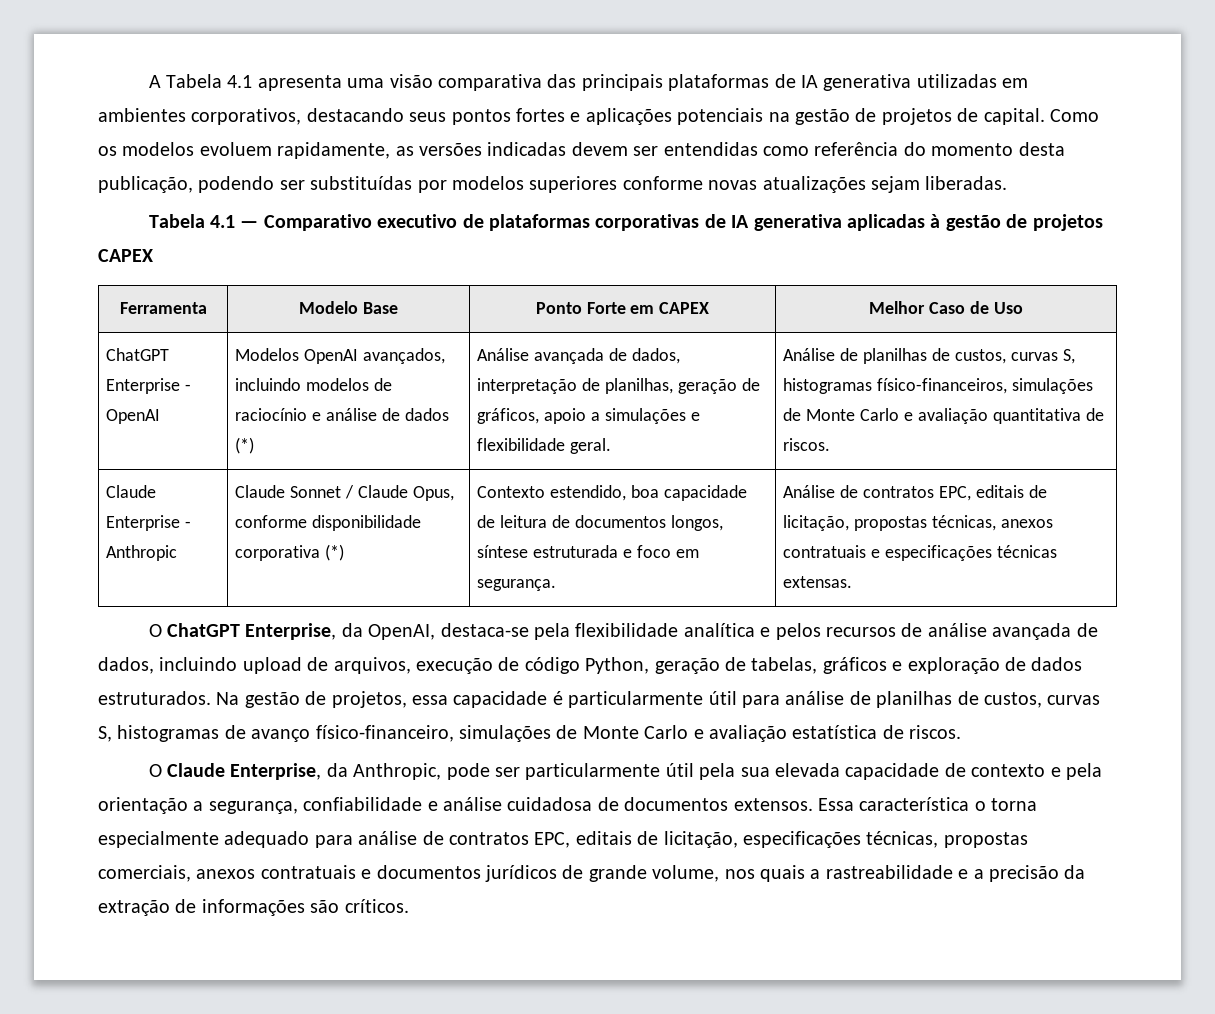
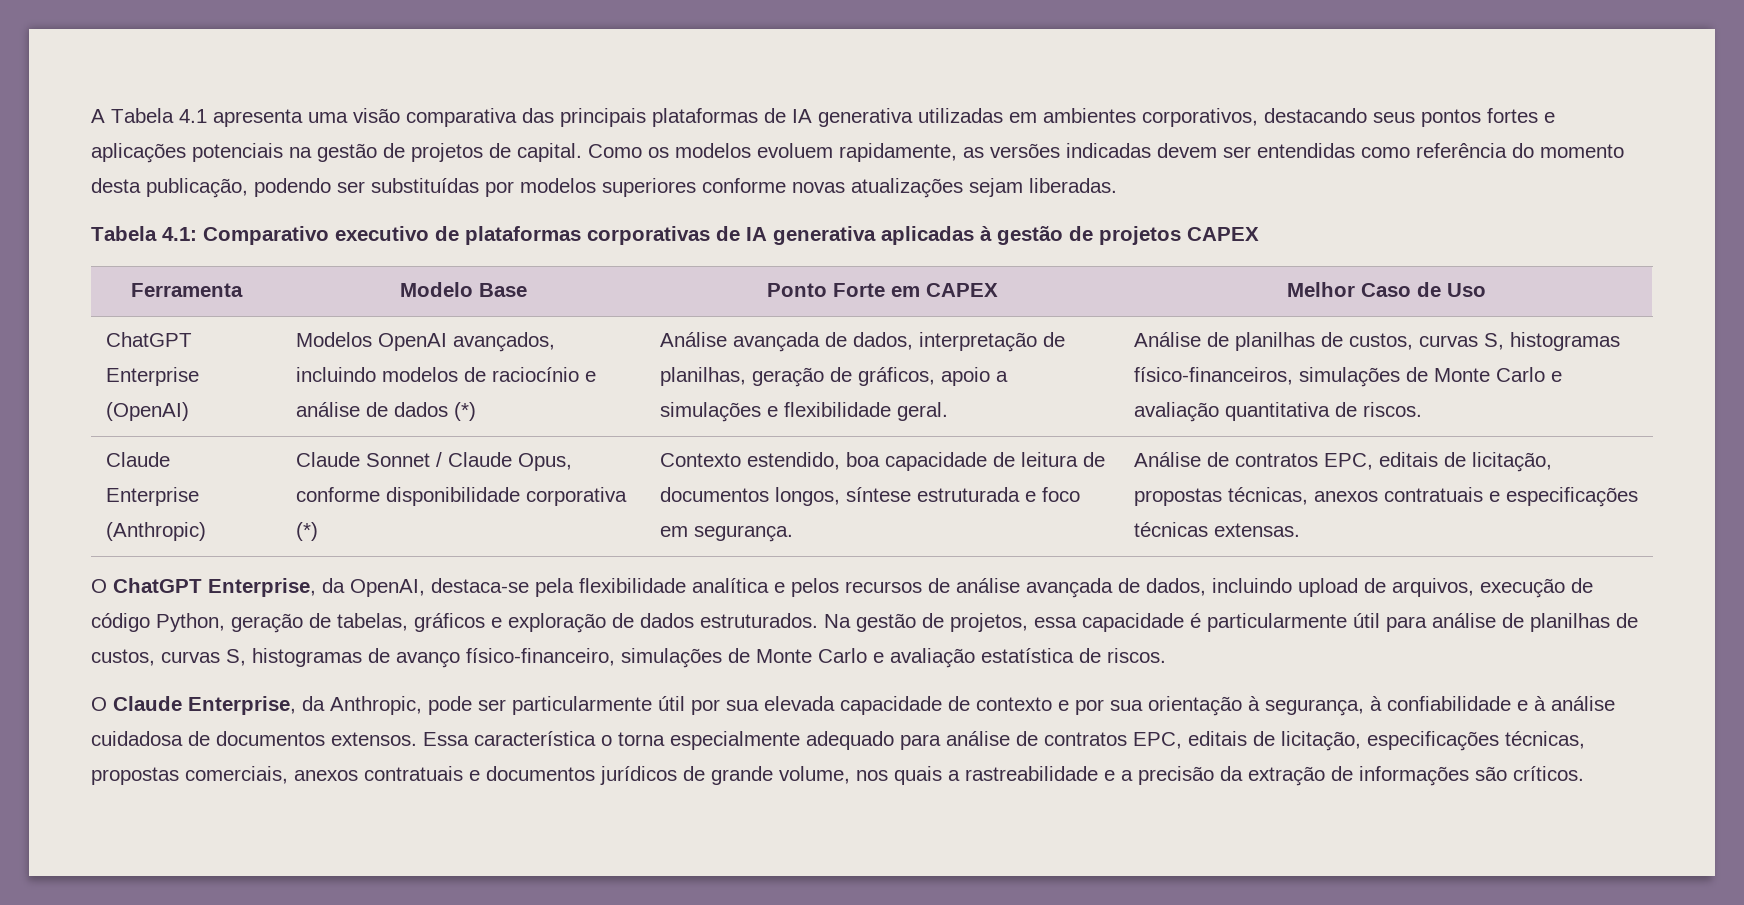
[209,215,259,228] 4.1 — -> [162,227,197,241] 4.1:
[185,384,192,391] [106,409,161,424] - OpenAI -> [105,402,189,421] (OpenAI)
[185,521,192,528] [106,545,178,561] - Anthropic -> [105,522,206,541] (Anthropic)
[699,763,736,780] pela -> [691,699,720,715] por
[1065,763,1102,780] [98,797,298,814] pela orientação a segurança, -> [1075,696,1382,716] por sua orientação à segurança, à
(438, 806) none -> [1534,696,1546,711] à

